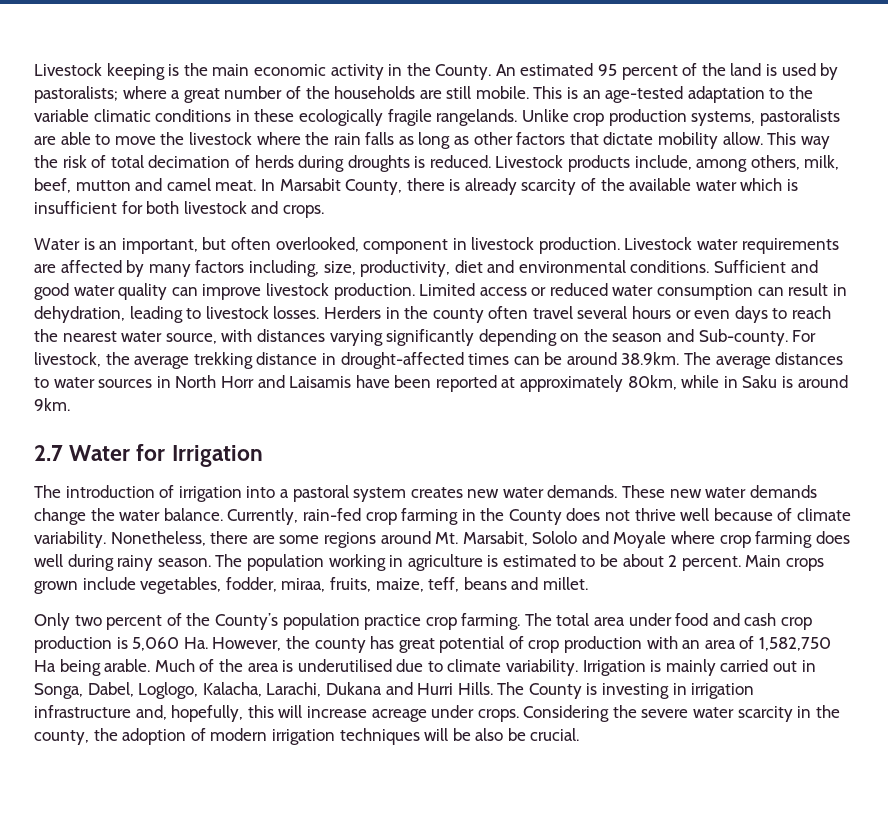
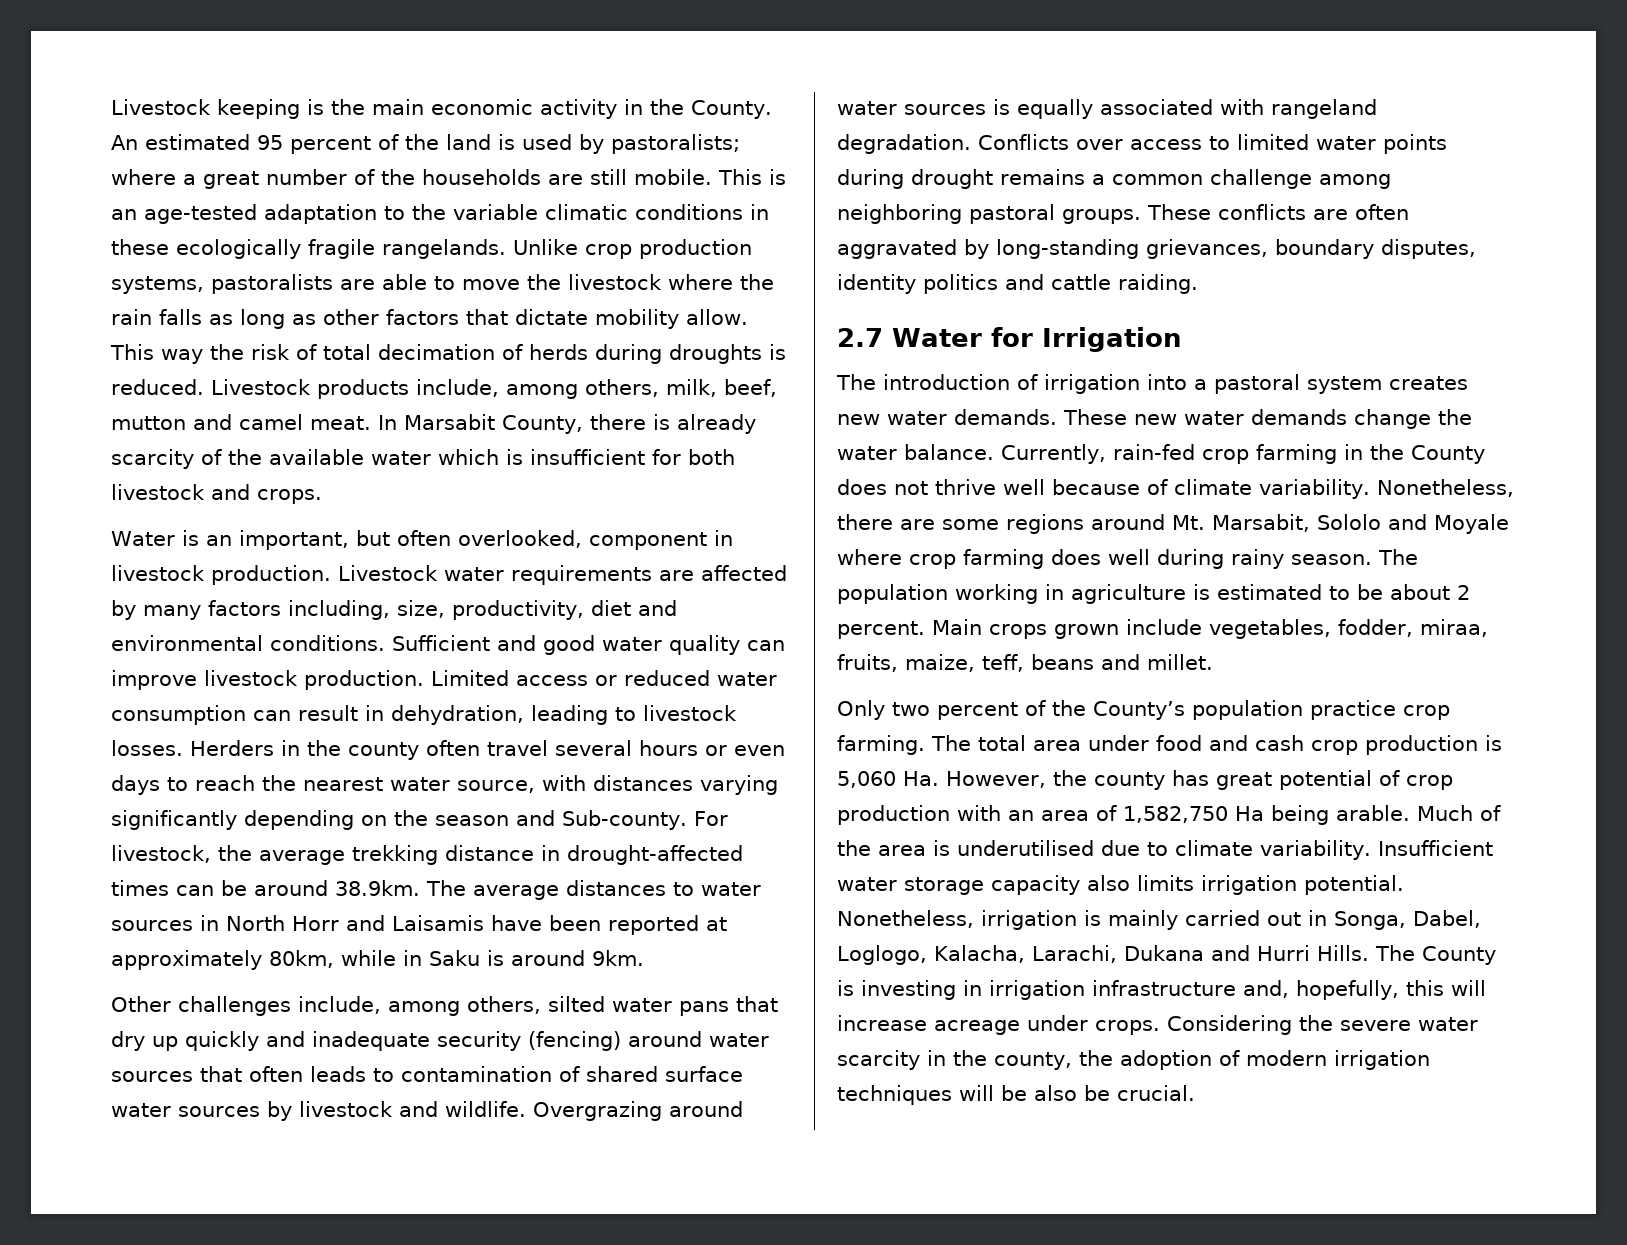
(70, 404) none -> [111,996,778,1016] [111,1031,769,1051] [111,1066,743,1082] [111,1101,743,1121] [837,99,1377,119] [837,134,1447,154] [837,169,1391,189] [837,204,1409,224] [837,239,1476,259] [837,274,1198,294] // Other challenges include, among others, silted water pans that dry up quickly and inadequate security (fencing) around water sources that often leads to contamination of shared surface water sources by livestock and wildlife. Overgrazing around water sources is equally associated with rangeland degradation. Conflicts over access to limited water points during drought remains a common challenge among neighboring pastoral groups. These conflicts are often aggravated by long-standing grievances, boundary disputes, identity politics and cattle raiding.
[582,660,646,676] Irrigation -> [1377,840,1493,856] [837,875,1404,895] [837,910,1077,930] Insufficient water storage capacity also limits irrigation potential. Nonetheless, irrigation

